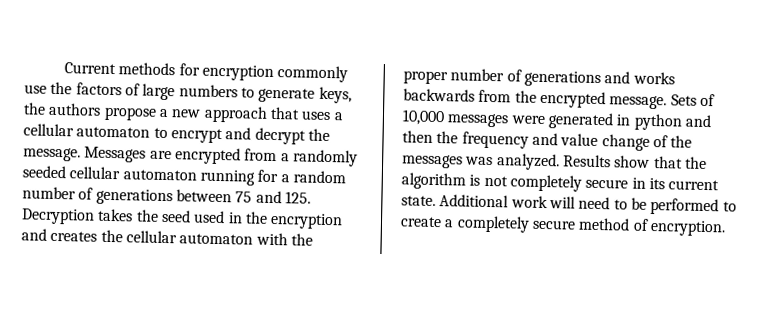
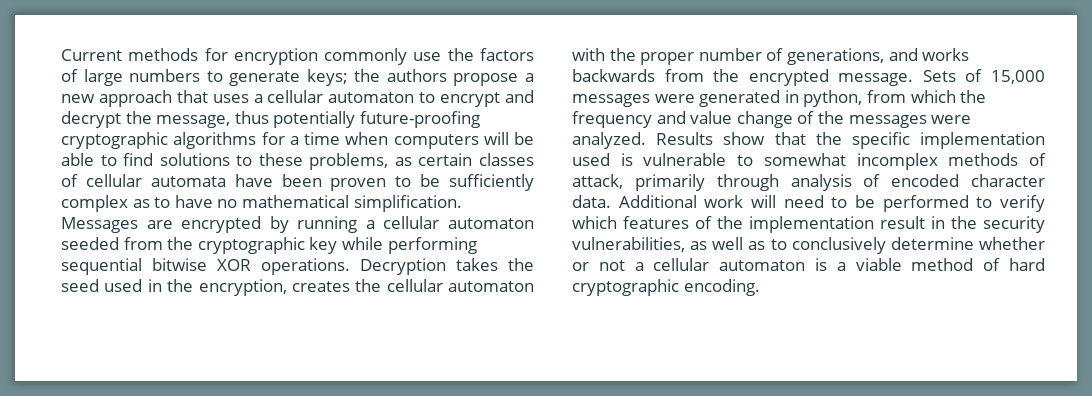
[318,86,352,104] keys, -> [306,69,348,86] keys;
[23,146,358,167] [22,165,346,186] [22,186,311,206] message. Messages are encrypted from a randomly seeded cellular automaton running for a random number of generations between 75 and 125. -> [156,111,480,128] [61,132,534,149] [61,153,534,170] [61,174,534,191] [61,195,462,212] [61,216,534,233] [61,237,477,254] [61,258,350,275] message, thus potentially future-proofing cryptographic algorithms for a time when computers will be able to find solutions to these problems, as certain classes of cellular automata have been proven to be sufficiently complex as to have no mathematical simplification. Messages are encrypted by running a cellular automaton seeded from the cryptographic key while performing sequential bitwise XOR operations.
[270,212,344,230] [21,228,47,241] encryption and -> [198,279,287,296] encryption,
[523,70,601,88] generations -> [786,48,884,65] generations,
[402,109,445,126] 10,000 -> [991,70,1045,84] 15,000
[633,113,712,131] [402,130,433,143] python and then -> [803,90,956,107] python, from which
[465,156,494,166] was -> [931,115,972,124] were
[401,172,720,192] [401,195,436,207] algorithm is not completely secure in its current state. -> [851,132,1045,149] [572,153,1046,170] [572,174,1045,191] [572,195,611,208] specific implementation used is vulnerable to somewhat incomplex methods of attack, primarily through analysis of encoded character data.
[400,215,726,237] create a completely secure method of encryption. -> [1000,195,1045,212] [572,216,1045,233] [572,237,1045,254] [572,258,1045,271] [572,279,760,296] verify which features of the implementation result in the security vulnerabilities, as well as to conclusively determine whether or not a cellular automaton is a viable method of hard cryptographic encoding.

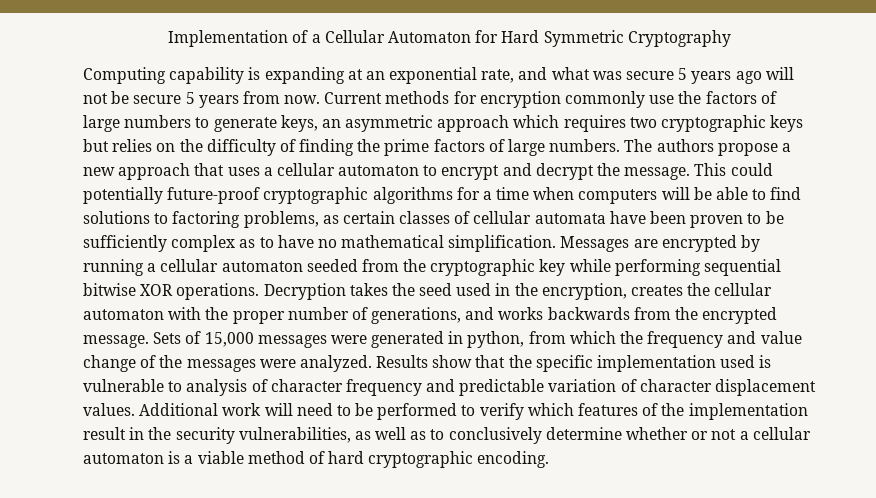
(61, 55) none -> [168,30,731,47] [83,67,794,84] [83,91,321,108] Implementation of a Cellular Automaton for Hard Symmetric Cryptography // Computing capability is expanding at an exponential rate, and what was secure 5 years ago will not be secure 5 years from now.
[306,69,381,86] keys; the -> [280,115,804,132] [83,139,653,156] keys, an asymmetric approach which requires two cryptographic keys but relies on the difficulty of finding the prime factors of large numbers. The
[156,111,480,128] message, thus potentially future-proofing -> [624,163,773,180] [83,187,261,204] message. This could potentially future-proof
[258,153,303,166] these -> [172,211,241,228] factoring
[763,153,1046,170] [572,174,1045,191] [572,195,611,208] somewhat incomplex methods of attack, primarily through analysis of encoded character data. -> [186,379,817,396] [83,403,135,416] analysis of character frequency and predictable variation of character displacement values.

